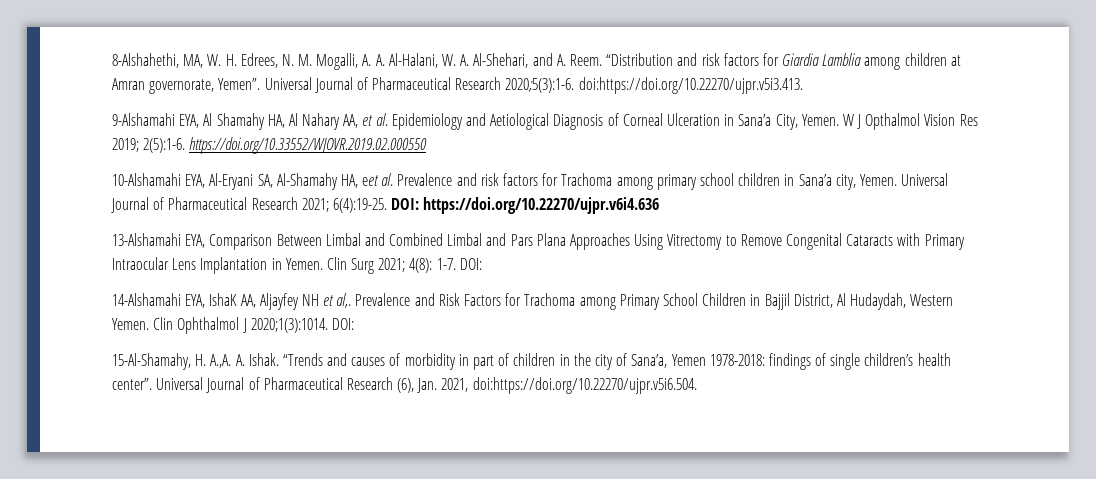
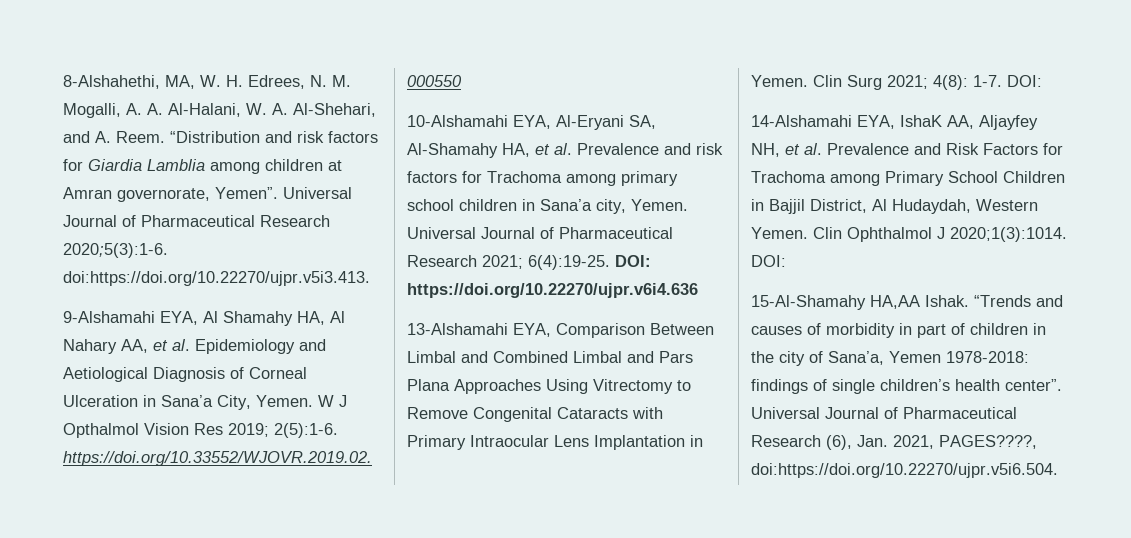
[362,175,380,186] eet -> [535,144,550,155] et
[301,293,352,308] NH et al,. -> [751,143,822,157] NH, et al.
[112,353,245,370] 15-Al-Shamahy, H. A.,A. A. -> [751,295,920,310] 15-Al-Shamahy HA,AA
(469, 385) none -> [939,435,1037,449] PAGES????,

